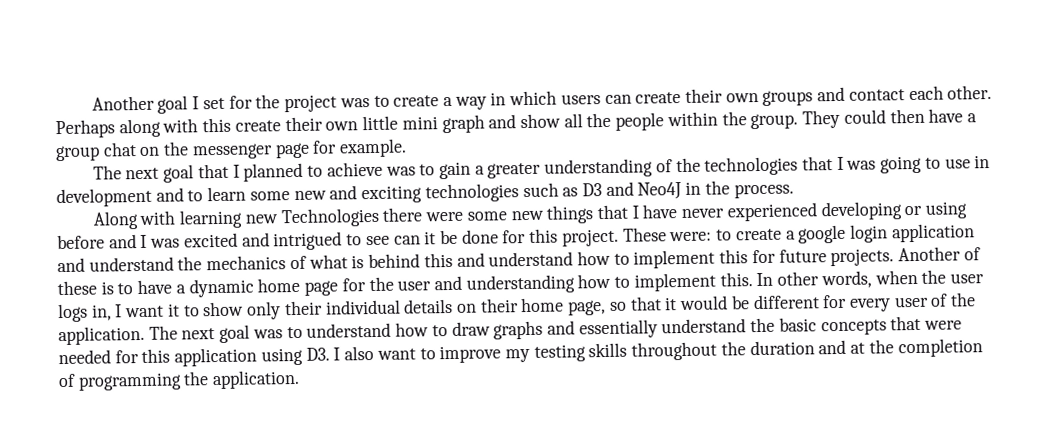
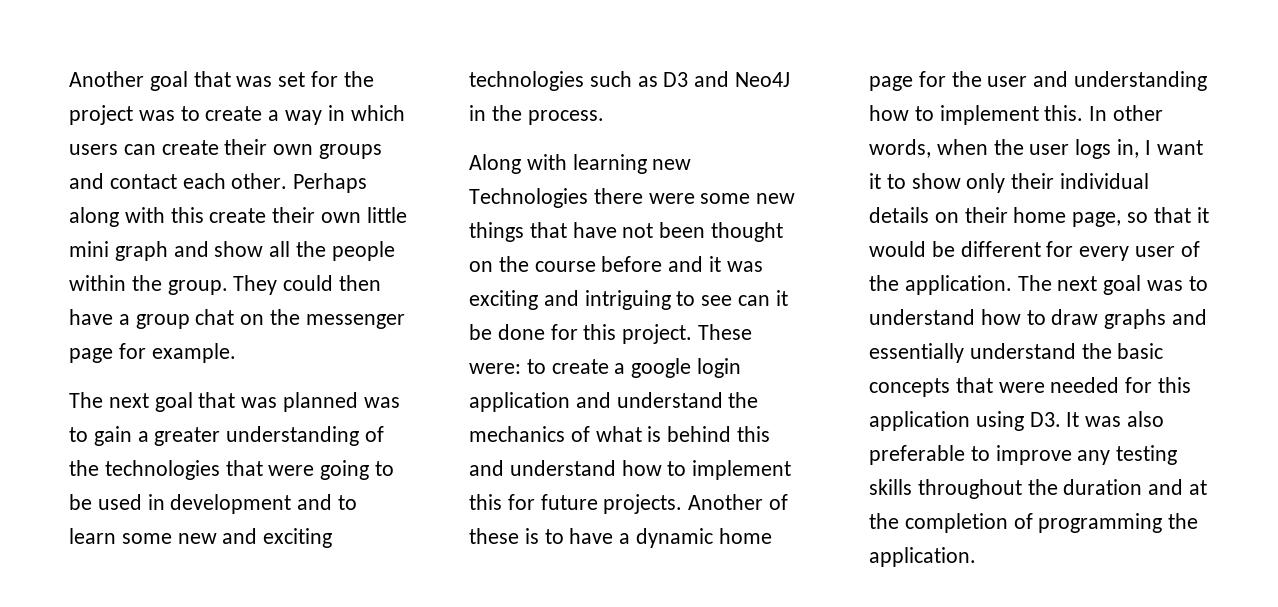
[192,96,200,110] I -> [193,71,273,87] that was
[232,161,383,182] I planned to achieve -> [241,392,359,412] was planned
[836,155,971,174] I was going to use -> [268,460,395,480] [69,494,142,510] were going to be used
[631,201,968,222] [57,231,343,251] I have never experienced developing or using before and I was excited and intrigued -> [572,222,784,242] [469,256,763,272] [469,290,671,310] have not been thought on the course before and it was exciting and intriguing
[333,345,416,361] I also want -> [1066,411,1165,427] [869,445,965,465] It was also preferable
[504,348,530,363] my -> [1077,450,1111,465] any

